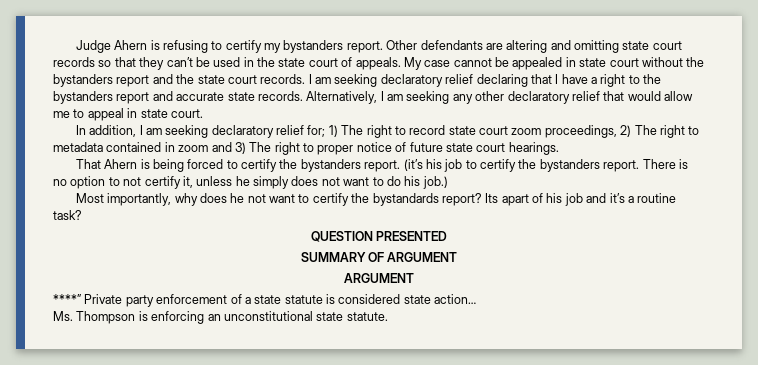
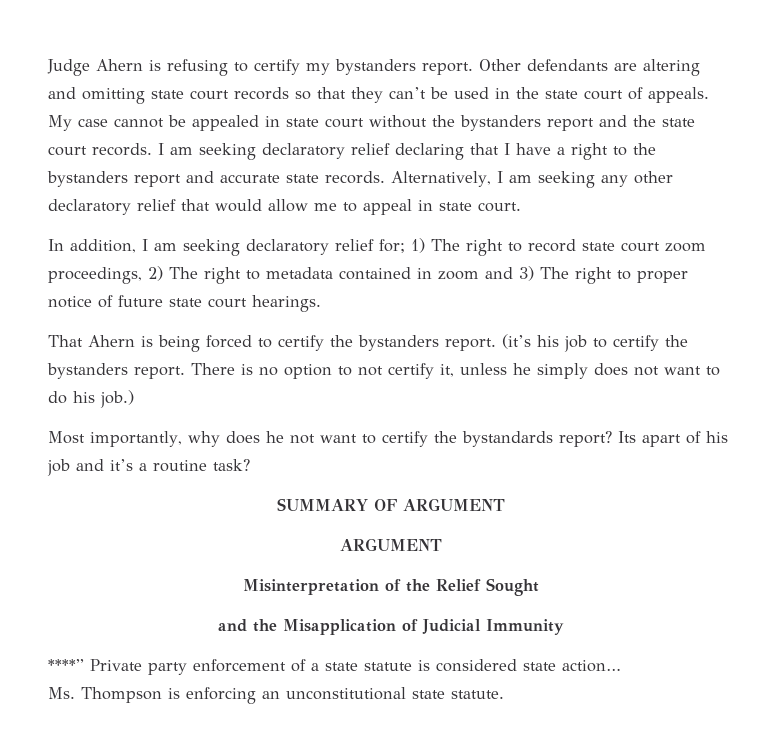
[310,231,448,242] // QUESTION PRESENTED -> (250, 465) none
(414, 278) none -> [242,578,539,596] [218,619,564,635] // Misinterpretation of the Relief Sought // and the Misapplication of Judicial Immunity

